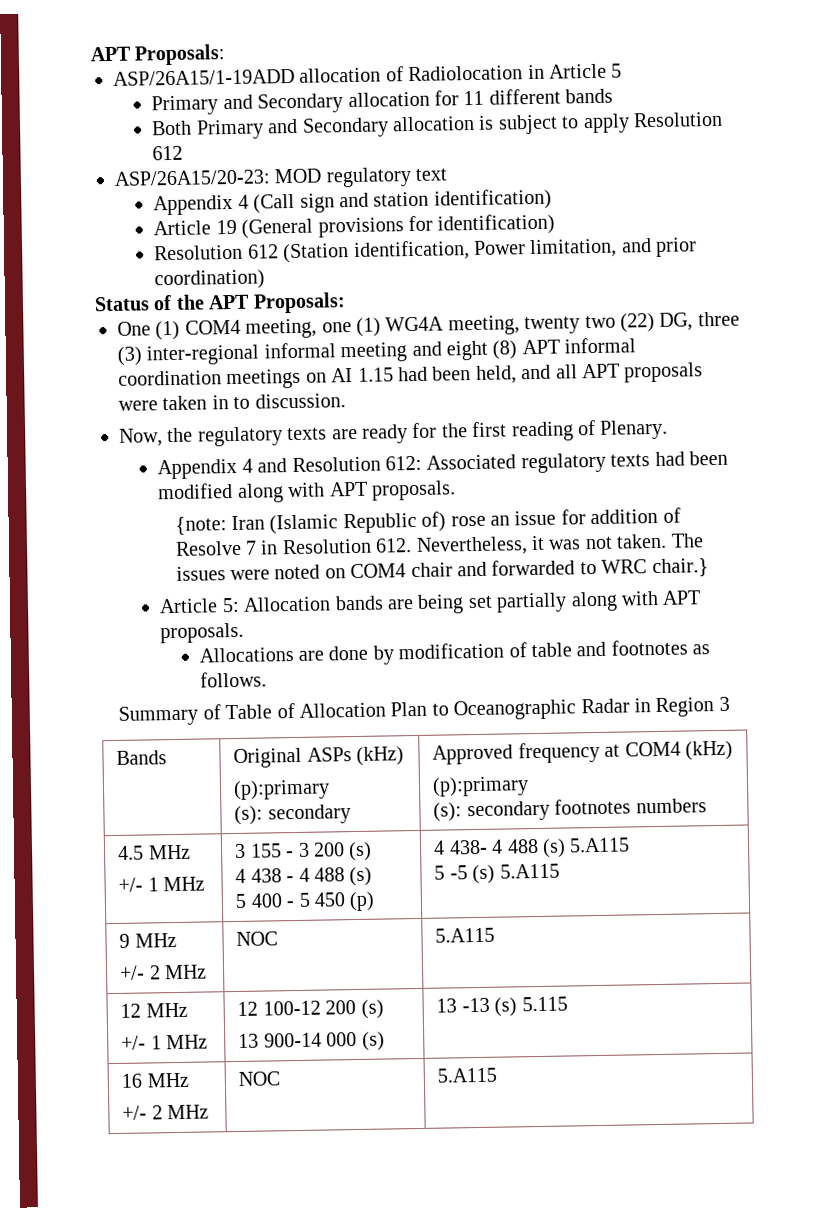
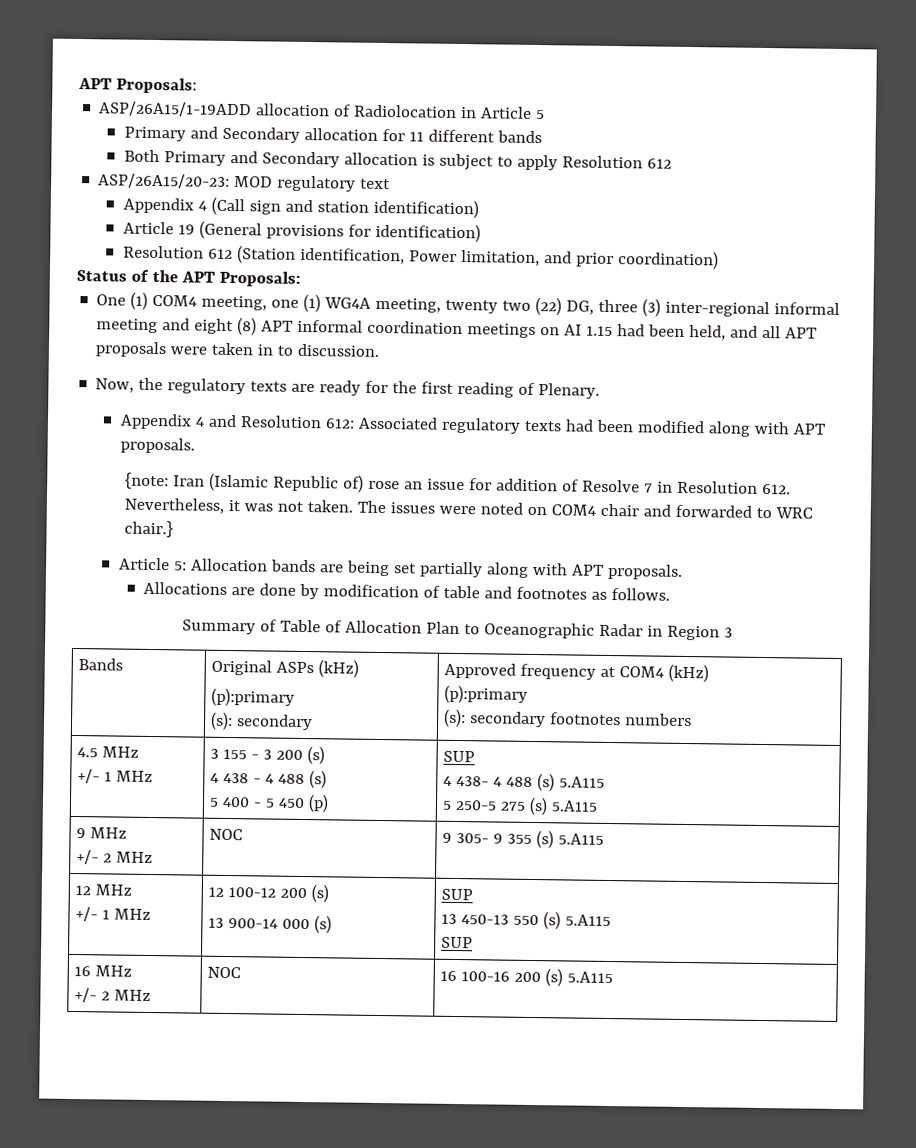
(376, 901) none -> [443,750,476,763] SUP //
[449,865,468,880] -5 -> [455,799,527,811] 250-5 275
(279, 938) none -> [442,830,555,849] 9 305- 9 355 (s)
[436,996,568,1017] 13 -13 (s) 5.115 -> [441,888,474,901] [441,911,612,930] [441,936,474,949] SUP // 13 450-13 550 (s) 5.A115 // SUP
(281, 1078) none -> [440,968,564,987] 16 100-16 200 (s)

